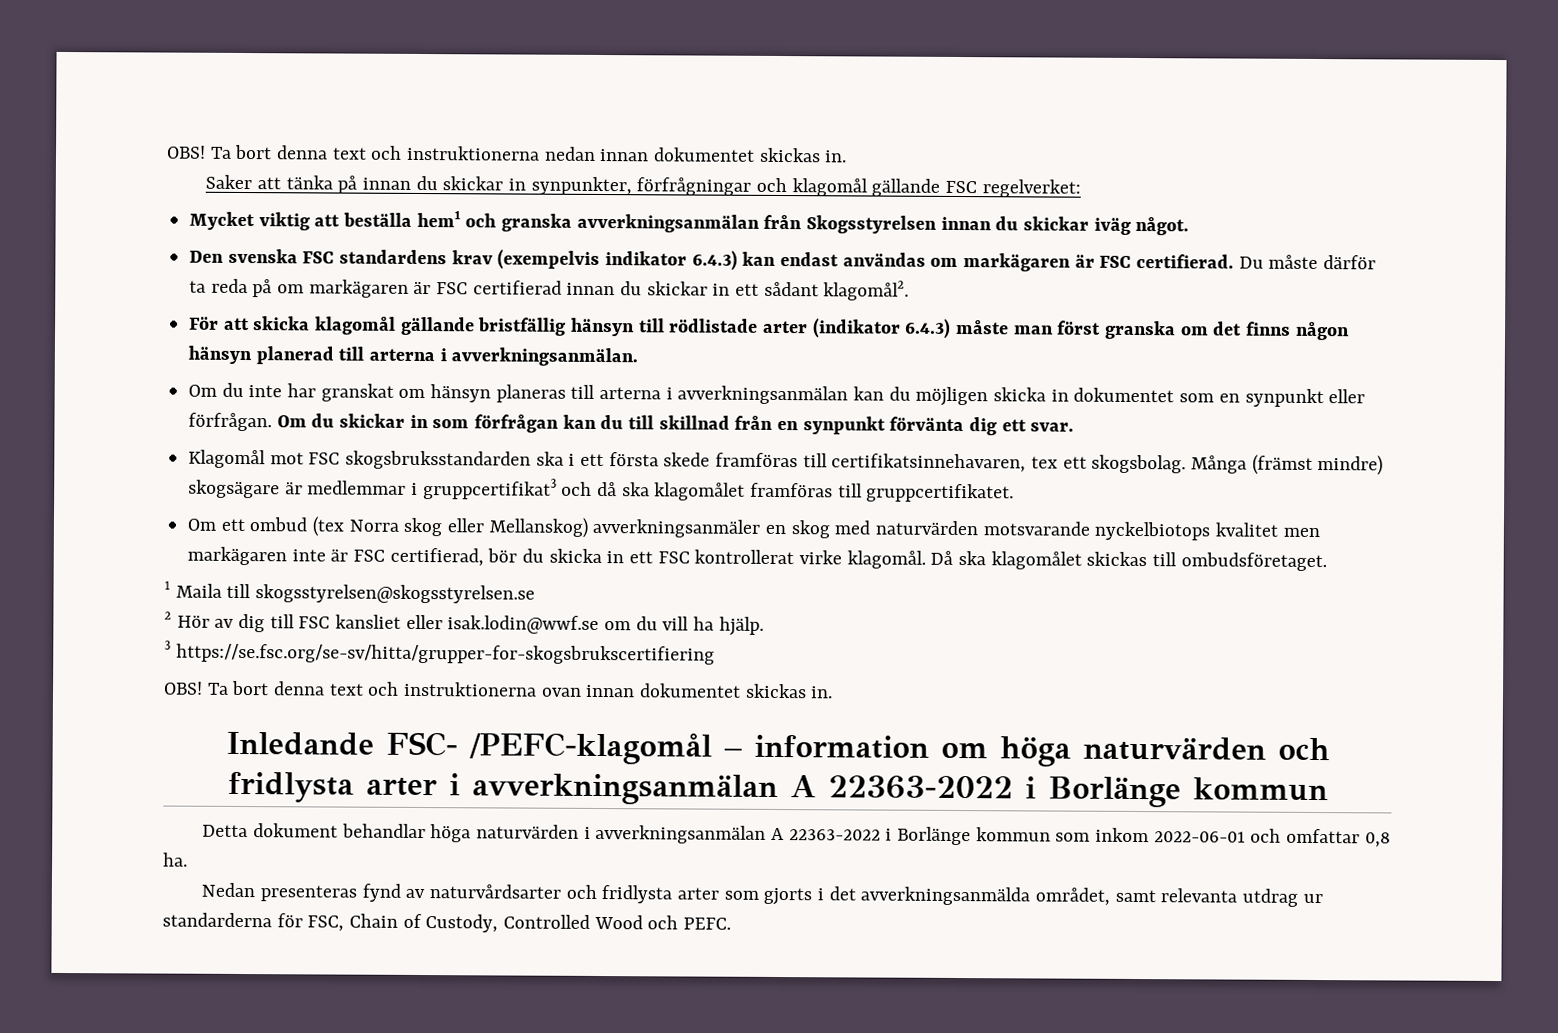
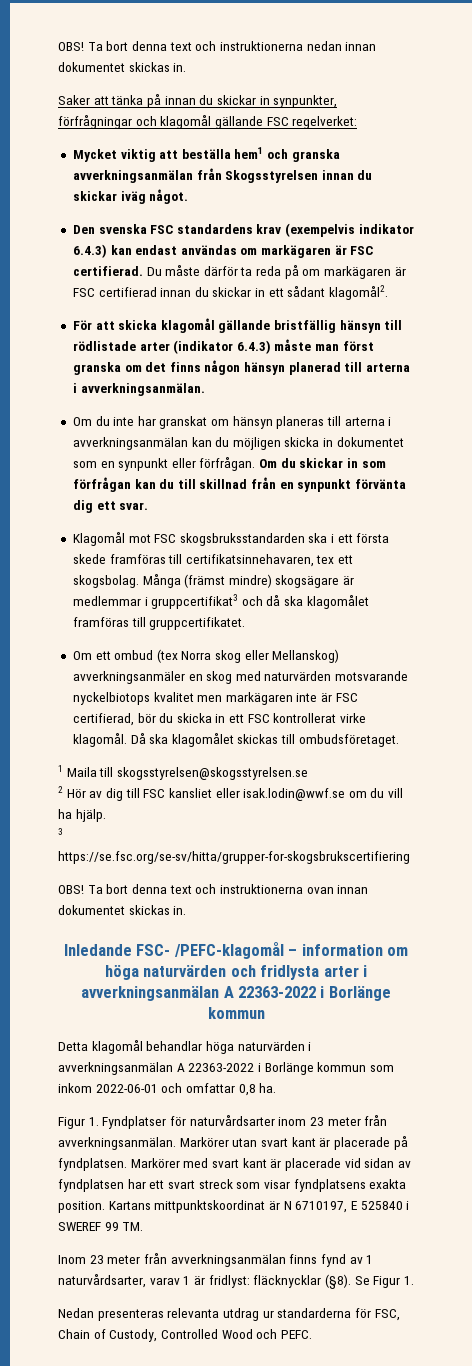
[252,823,338,838] dokument -> [91,1040,143,1054] klagomål
[201,882,1156,906] Nedan presenteras fynd av naturvårdsarter och fridlysta arter som gjorts i det avverkningsanmälda området, samt -> [58,1115,388,1129] [58,1136,408,1150] [58,1158,411,1171] [58,1179,407,1192] [58,1200,410,1213] [58,1222,144,1231] [58,1253,374,1267] [58,1274,414,1289] [58,1308,164,1321] Figur 1. Fyndplatser för naturvårdsarter inom 23 meter från avverkningsanmälan. Markörer utan svart kant är placerade på fyndplatsen. Markörer med svart kant är placerade vid sidan av fyndplatsen har ett svart streck som visar fyndplatsens exakta position. Kartans mittpunktskoordinat är N 6710197, E 525840 i SWEREF 99 TM. // Inom 23 meter från avverkningsanmälan finns fynd av 1 naturvårdsarter, varav 1 är fridlyst: fläcknycklar (§8). Se Figur 1. // Nedan presenteras

